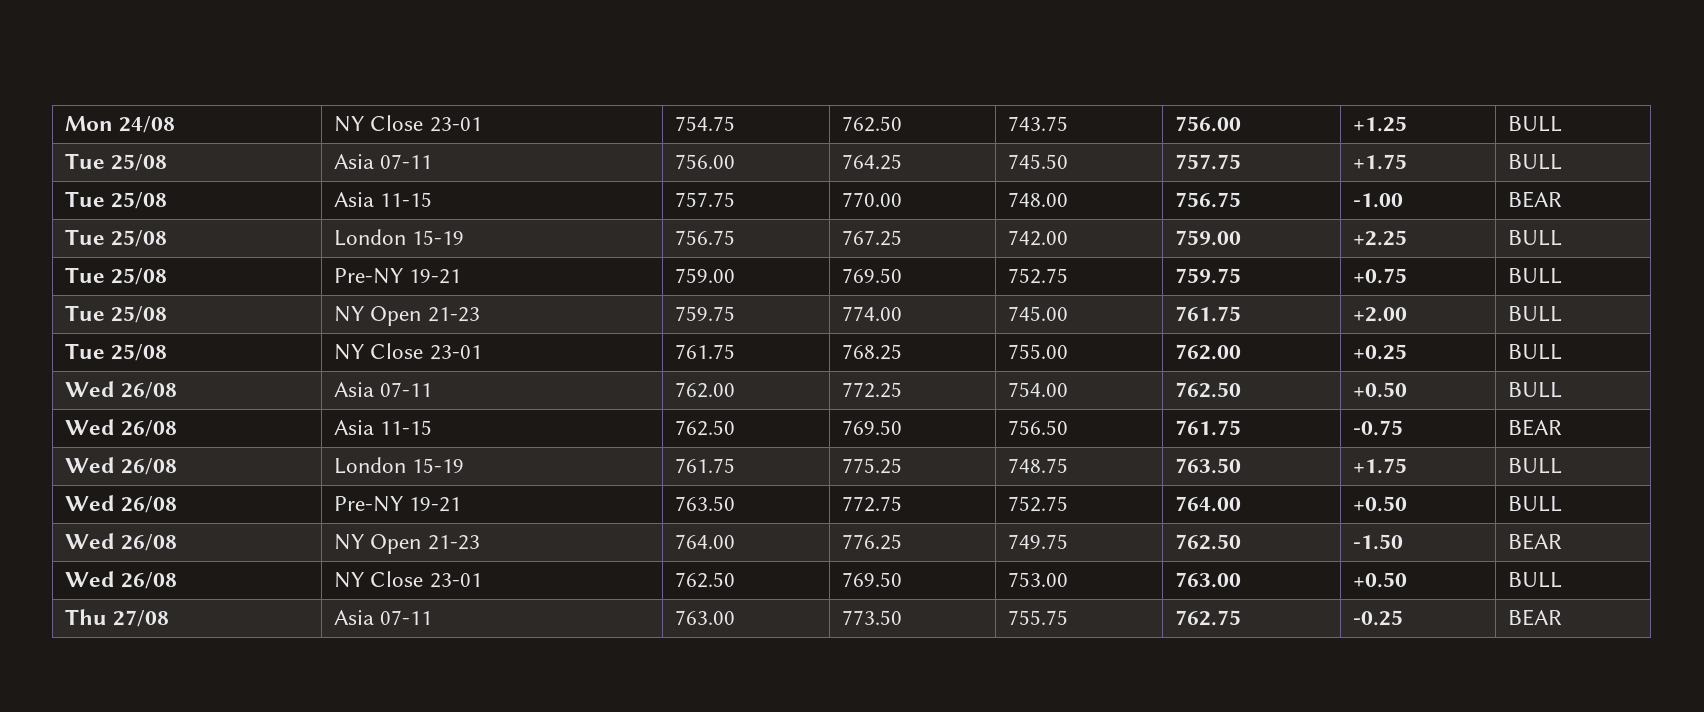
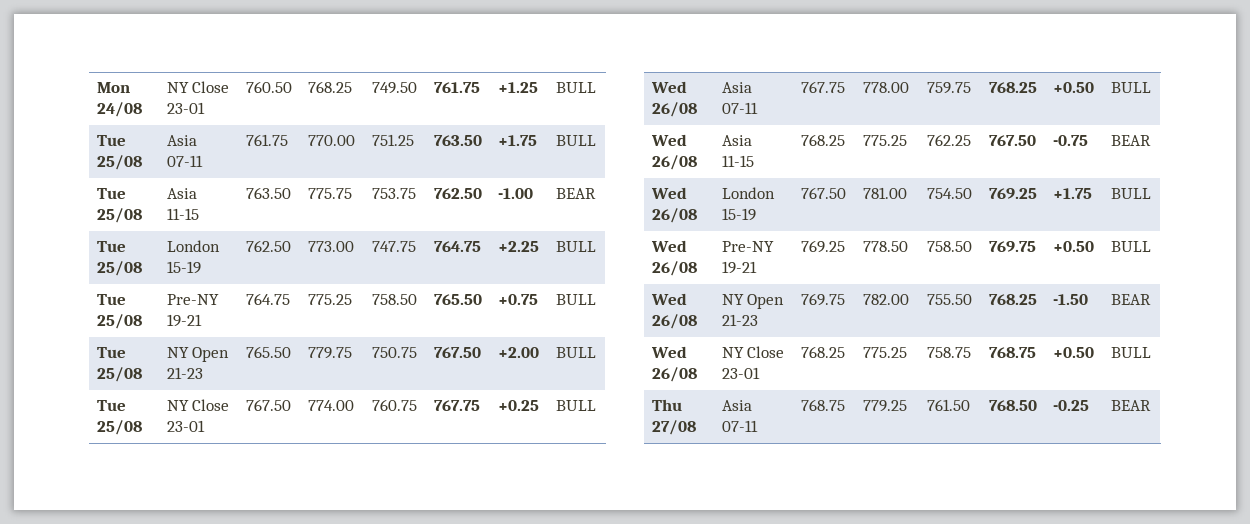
[675,116,736,131] [842,116,903,132] [1008,116,1069,131] [1175,116,1242,132] 754.75 | 762.50 | 743.75 | 756.00 -> [245,81,292,93] [307,81,352,93] [371,82,417,94] [433,82,480,93] 760.50 | 768.25 | 749.50 | 761.75
[675,154,736,169] [842,154,903,170] [1008,154,1069,169] [1175,154,1242,170] 756.00 | 764.25 | 745.50 | 757.75 -> [245,134,288,146] [307,135,355,146] [371,134,414,146] [433,135,482,146] 761.75 | 770.00 | 751.25 | 763.50
[675,192,736,207] [842,192,903,207] [1008,192,1069,207] [1175,192,1242,208] 757.75 | 770.00 | 748.00 | 756.75 -> [245,187,291,199] [307,188,352,199] [371,188,416,199] [433,188,482,199] 763.50 | 775.75 | 753.75 | 762.50
[675,230,736,245] [842,230,903,246] [1008,230,1069,246] [1175,230,1242,246] 756.75 | 767.25 | 742.00 | 759.00 -> [245,240,291,252] [307,241,354,252] [371,241,416,252] [433,241,481,252] 762.50 | 773.00 | 747.75 | 764.75
[675,268,736,283] [842,268,903,283] [1008,268,1069,284] [1175,268,1242,284] 759.00 | 769.50 | 752.75 | 759.75 -> [245,293,290,305] [307,294,352,305] [371,294,417,305] [433,294,482,305] 764.75 | 775.25 | 758.50 | 765.50
[675,306,736,321] [842,306,903,321] [1008,306,1069,321] [1175,306,1242,322] 759.75 | 774.00 | 745.00 | 761.75 -> [245,346,291,358] [307,347,352,359] [371,347,417,358] [433,347,481,358] 765.50 | 779.75 | 750.75 | 767.50
[675,344,736,359] [842,344,903,360] [1008,344,1069,359] [1175,344,1242,360] 761.75 | 768.25 | 755.00 | 762.00 -> [245,399,291,411] [307,400,354,411] [371,399,417,411] [433,400,480,411] 767.50 | 774.00 | 760.75 | 767.75
[675,382,736,398] [842,382,903,398] [1008,382,1069,397] [1175,382,1242,398] 762.00 | 772.25 | 754.00 | 762.50 -> [800,81,845,93] [862,82,909,93] [926,82,971,94] [988,82,1037,93] 767.75 | 778.00 | 759.75 | 768.25
[675,420,736,436] [842,420,903,435] [1008,420,1069,435] [1175,420,1242,436] 762.50 | 769.50 | 756.50 | 761.75 -> [800,134,845,146] [862,135,907,146] [926,134,971,146] [988,135,1036,146] 768.25 | 775.25 | 762.25 | 767.50
[675,458,736,473] [842,458,903,474] [1008,458,1069,473] [1175,458,1242,474] 761.75 | 775.25 | 748.75 | 763.50 -> [800,187,846,199] [862,187,907,199] [926,188,972,199] [988,188,1037,199] 767.50 | 781.00 | 754.50 | 769.25
[675,496,736,511] [842,496,903,512] [1008,496,1069,512] [1175,496,1242,512] 763.50 | 772.75 | 752.75 | 764.00 -> [800,240,845,253] [862,241,908,252] [926,241,972,252] [988,241,1036,252] 769.25 | 778.50 | 758.50 | 769.75
[675,534,736,549] [842,534,903,550] [1008,534,1069,549] [1175,534,1242,550] 764.00 | 776.25 | 749.75 | 762.50 -> [800,293,845,306] [862,294,909,305] [926,294,972,305] [988,294,1037,305] 769.75 | 782.00 | 755.50 | 768.25
[675,572,736,588] [842,572,903,587] [1008,572,1069,587] [1175,572,1242,588] 762.50 | 769.50 | 753.00 | 763.00 -> [800,346,845,358] [862,347,907,358] [926,347,971,358] [988,347,1036,358] 768.25 | 775.25 | 758.75 | 768.75
[675,610,736,625] [842,610,903,625] [1008,610,1069,625] [1175,610,1242,626] 763.00 | 773.50 | 755.75 | 762.75 -> [800,399,845,411] [862,400,907,412] [926,399,970,411] [988,400,1037,411] 768.75 | 779.25 | 761.50 | 768.50

